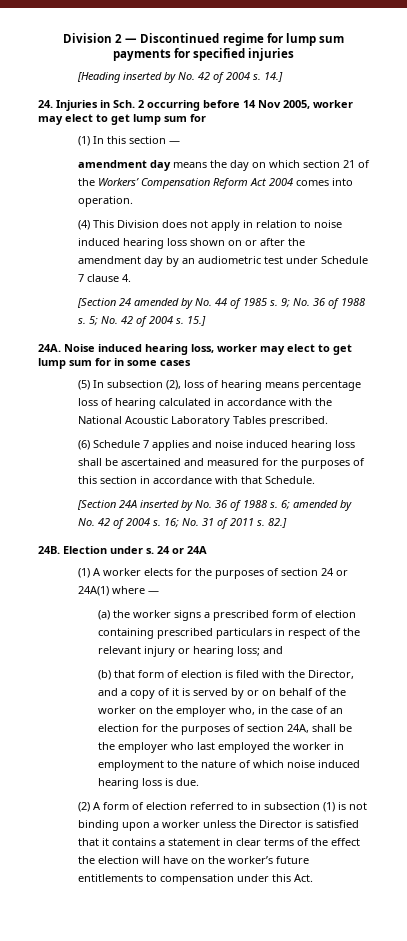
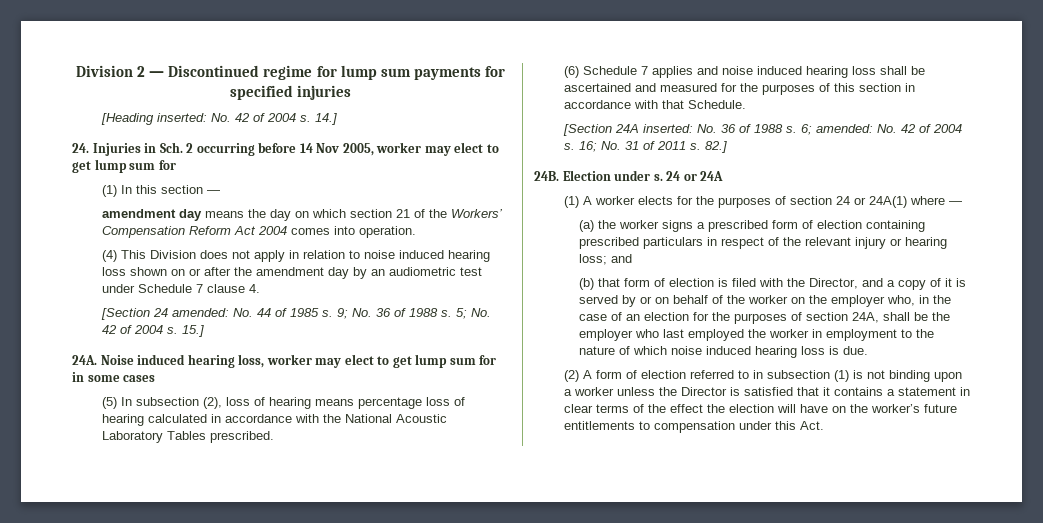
[122,72,176,83] inserted by -> [157,113,208,122] inserted:
[133,298,193,309] amended by -> [172,308,230,317] amended:
[139,500,193,511] inserted by -> [643,124,694,133] inserted:
[292,500,352,511] amended by -> [816,124,874,133] amended:

